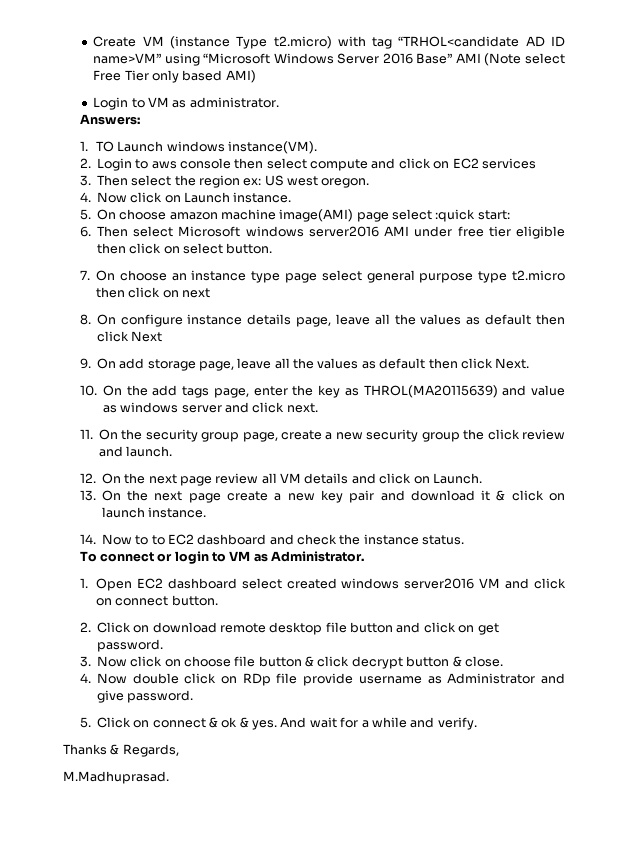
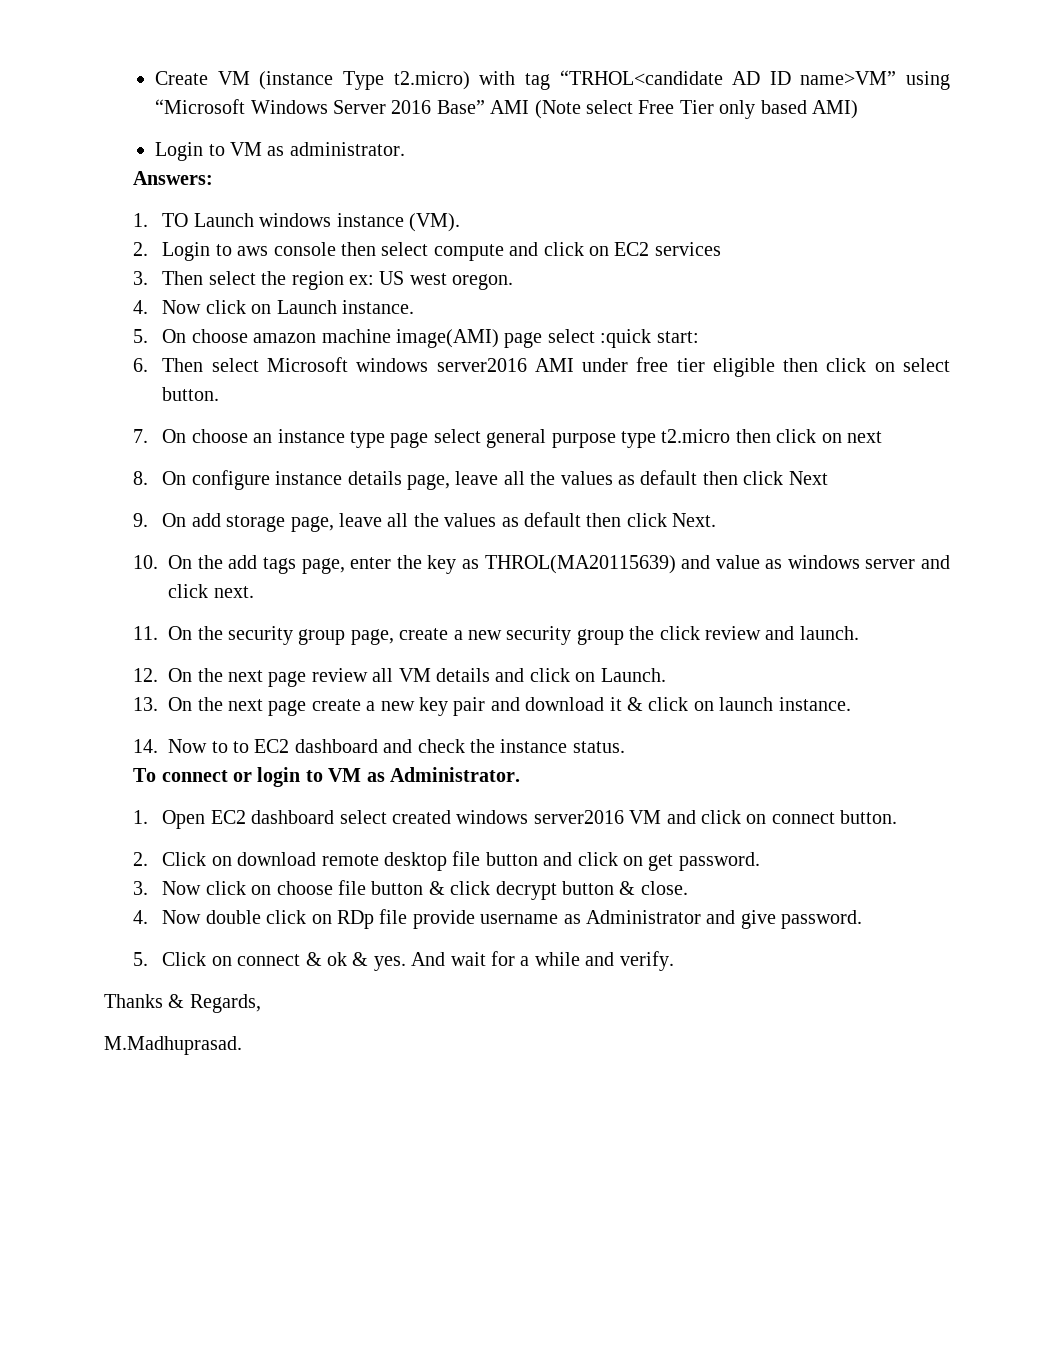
[228,141,318,154] instance(VM). -> [336,213,461,232] instance (VM).

